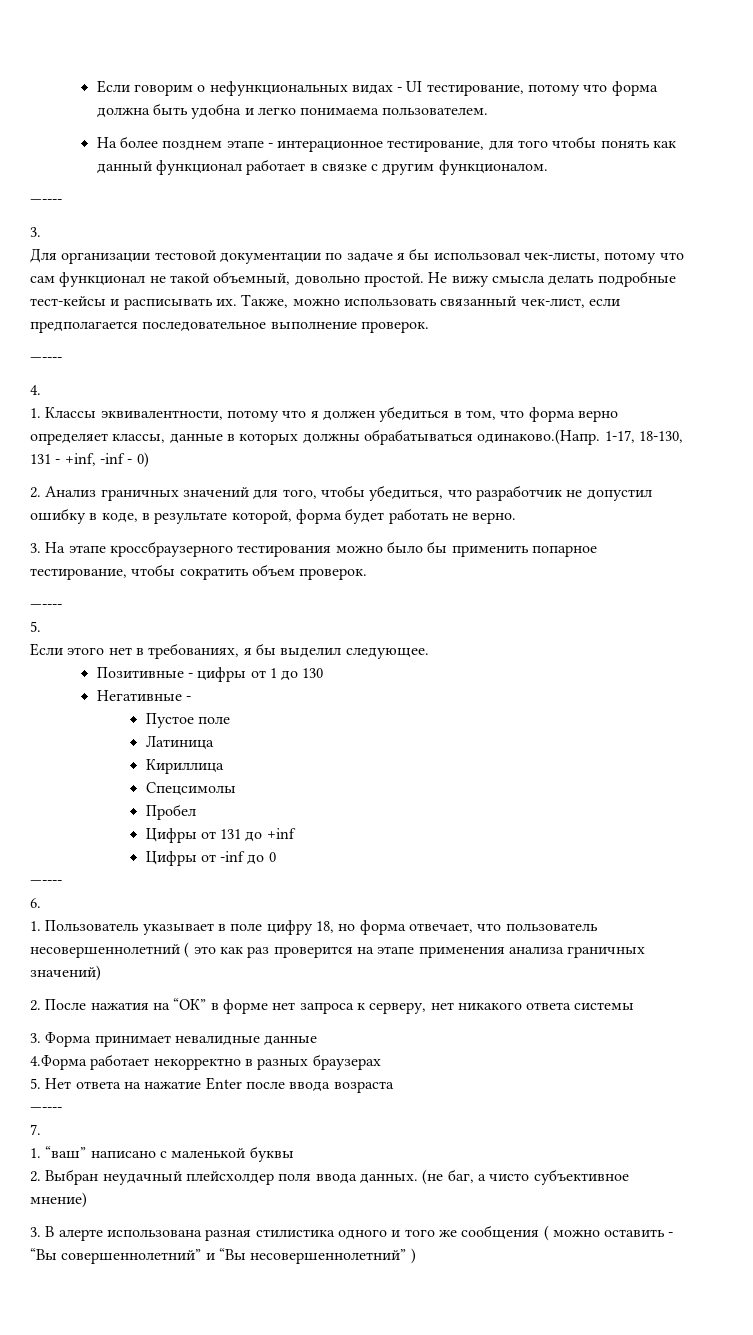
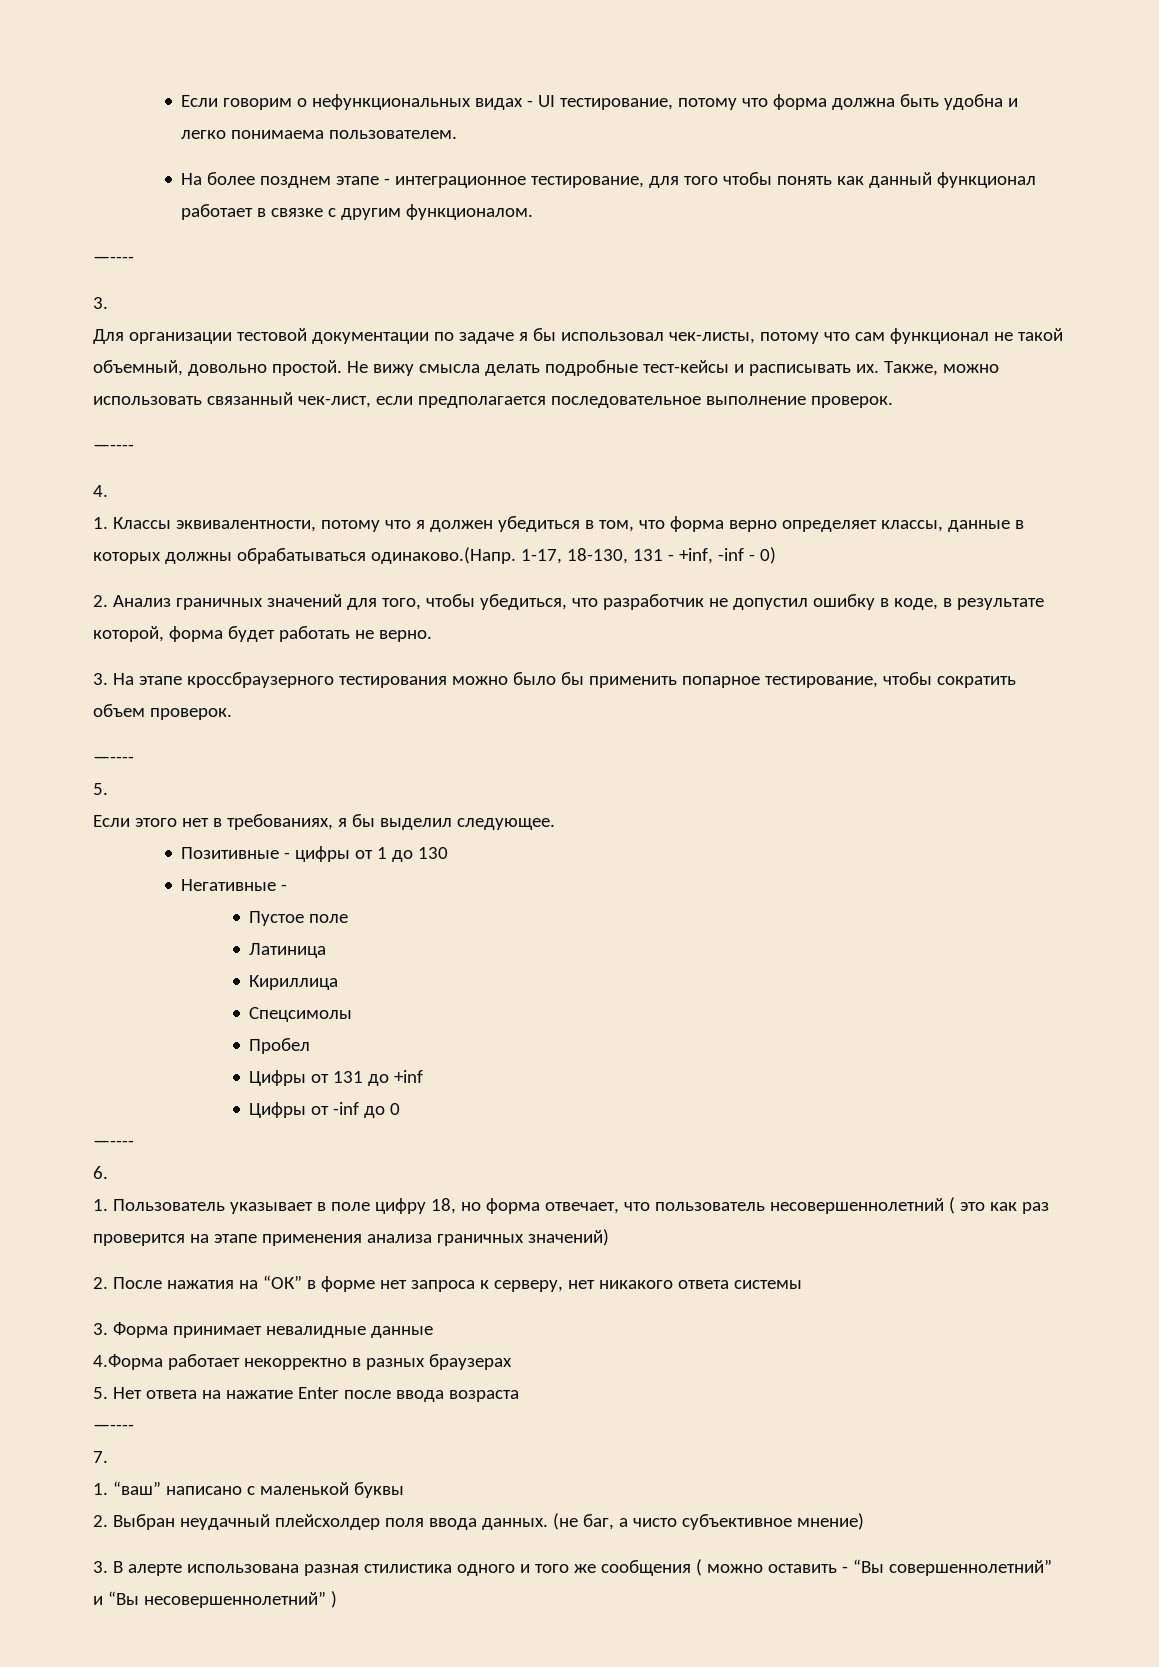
[277,140,384,152] интерационное -> [395,176,527,188] интеграционное

